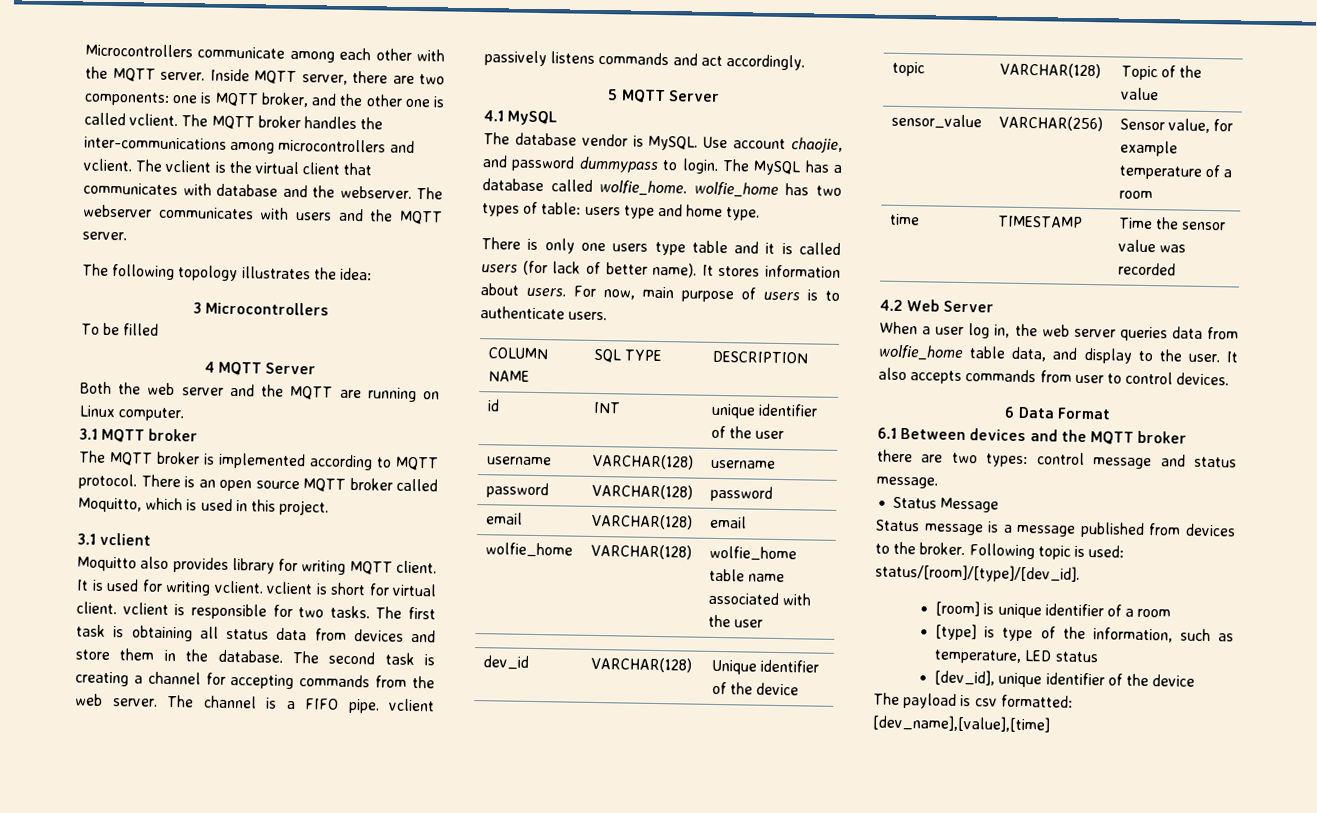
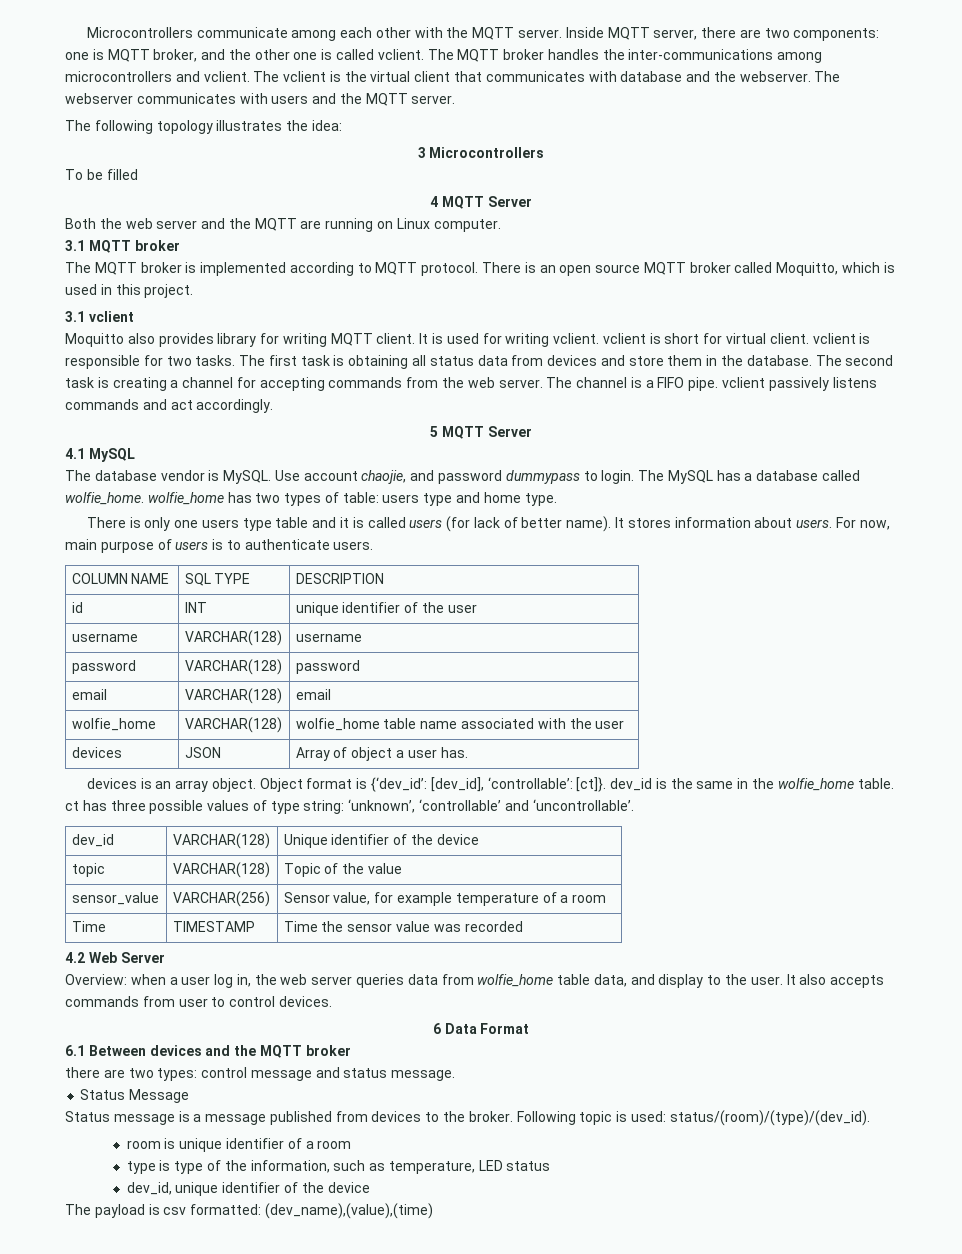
(763, 623) none -> [71,747,122,758] [184,747,221,758] [295,747,468,761] [86,777,894,792] [65,799,634,814] // devices | JSON | Array of object a user has. // devices is an array object. Object format is {‘dev_id’: [dev_id], ‘controllable’: [ct]}. dev_id is the same in the wolfie_home table. ct has three possible values of type string: ‘unknown’, ‘controllable’ and ‘uncontrollable’.
[889,213,920,226] time -> [71,921,106,932] Time
[879,321,918,335] When -> [65,974,166,985] Overview: when
[875,563,1080,583] [935,600,981,617] status/[room]/[type]/[dev_id]. // [room] -> [669,1110,870,1126] [126,1140,161,1149] status/(room)/(type)/(dev_id). // room
[935,623,978,641] [type] -> [126,1161,156,1174] type
[934,669,996,686] [dev_id], -> [126,1182,172,1195] dev_id,
[872,714,1050,733] [dev_name],[value],[time] -> [264,1203,433,1219] (dev_name),(value),(time)

